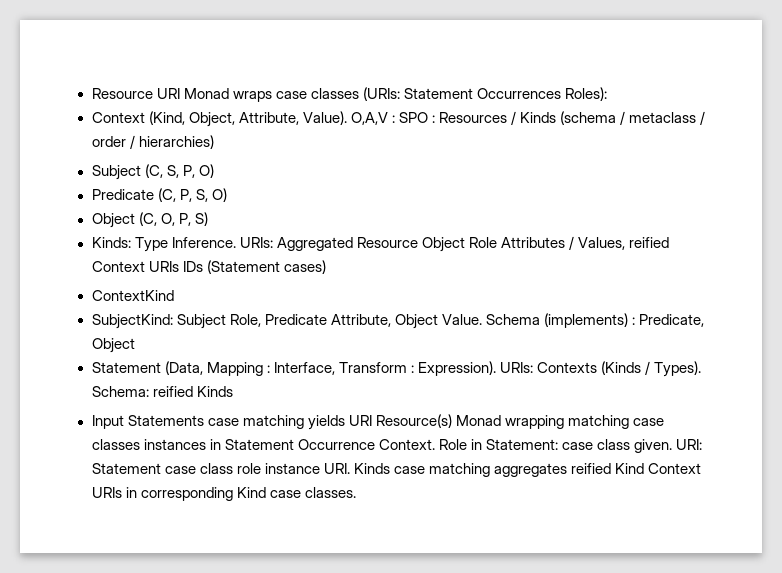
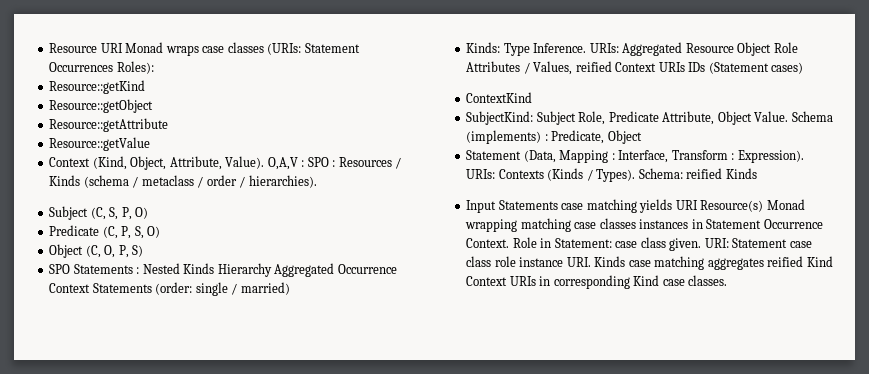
(607, 94) none -> [49,80,146,94] [49,99,154,113] [49,118,169,132] [49,137,151,151] // Resource::getKind // Resource::getObject // Resource::getAttribute // Resource::getValue
[138,135,214,149] hierarchies) -> [248,175,317,188] hierarchies).
(208, 219) none -> [49,263,397,277] [49,282,290,296] // SPO Statements : Nested Kinds Hierarchy Aggregated Occurrence Context Statements (order: single / married)

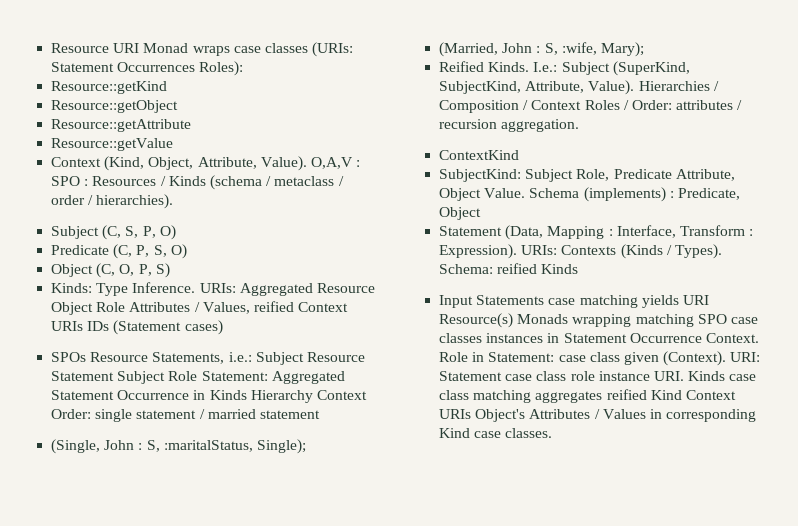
[49,263,397,277] [49,282,290,296] // SPO Statements : Nested Kinds Hierarchy Aggregated Occurrence Context Statements (order: single / married) -> (170, 270) none
(804, 68) none -> [51,352,365,365] [51,371,345,384] [51,390,367,403] [51,409,320,422] [51,439,306,454] [439,42,644,57] [439,61,690,76] [439,80,719,95] [439,100,743,113] [439,119,580,132] // SPOs Resource Statements, i.e.: Subject Resource Statement Subject Role Statement: Aggregated Statement Occurrence in Kinds Hierarchy Context Order: single statement / married statement // (Single, John : S, :maritalStatus, Single); // (Married, John : S, :wife, Mary); // Reified Kinds. I.e.: Subject (SuperKind, SubjectKind, Attribute, Value). Hierarchies / Composition / Context Roles / Order: attributes / recursion aggregation.
[766,199,805,210] Monad -> [517,314,569,324] Monads
(571, 225) none -> [697,314,727,324] SPO
[669,238,702,251] given. -> [623,351,727,366] given (Context).
(651, 263) none -> [439,390,470,400] class
(536, 281) none -> [475,409,646,422] Object's Attributes / Values

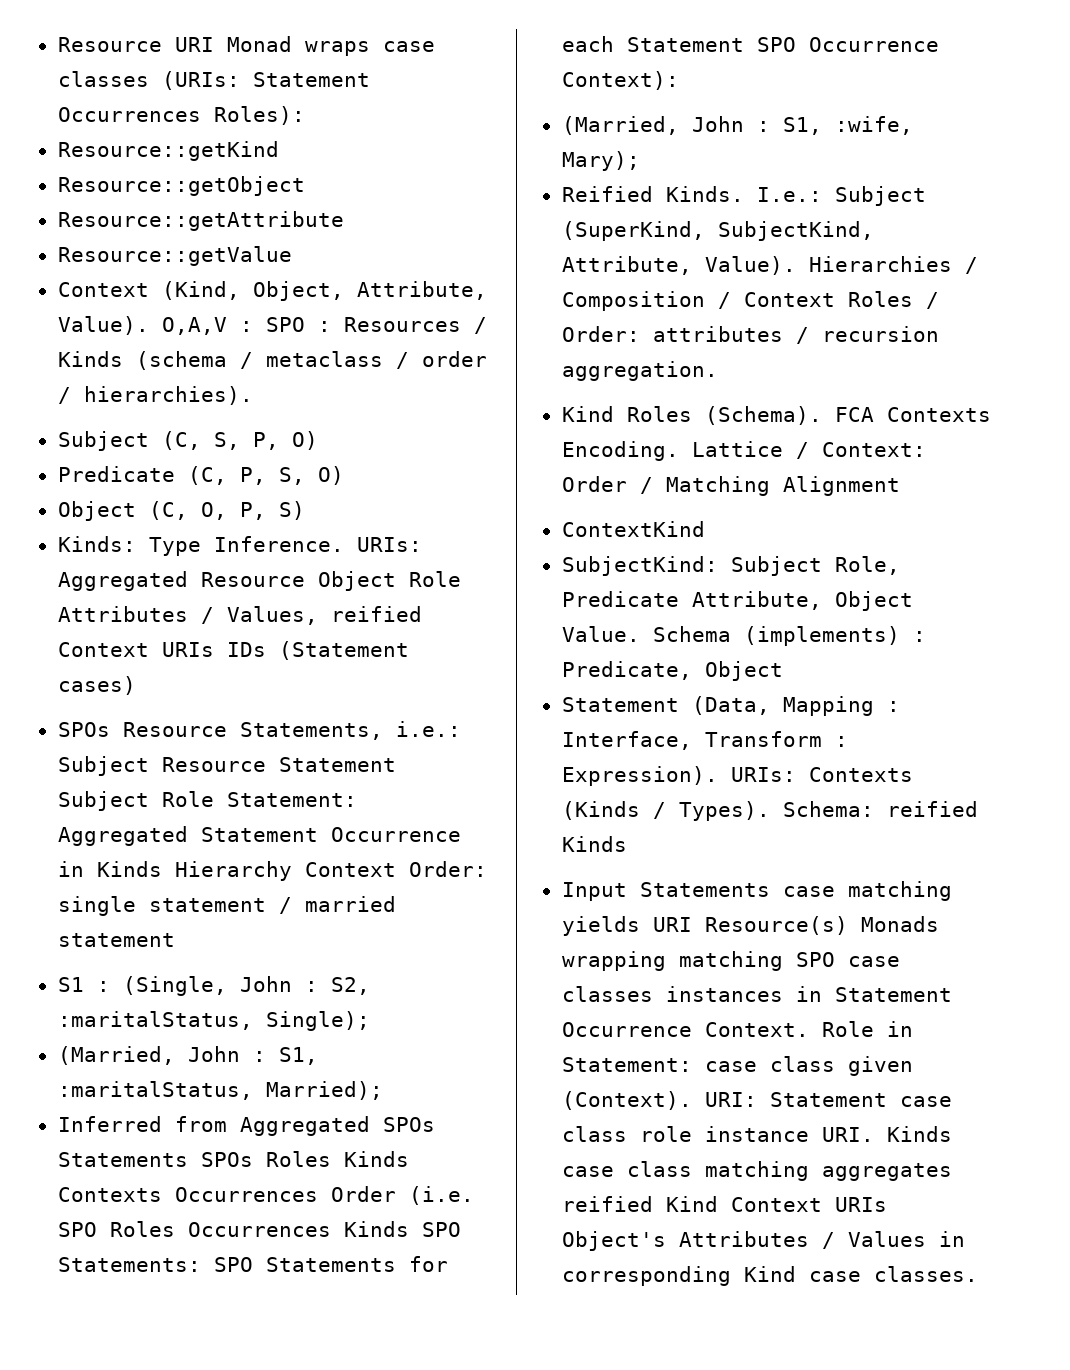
(320, 414) none -> [57,977,110,992] S1 :
[146,440,160,452] S, -> [330,977,370,995] S2,
[544,43,558,55] S, -> [278,1047,318,1065] [57,1081,383,1100] [57,1116,435,1136] [57,1151,409,1167] [57,1186,474,1205] [57,1221,461,1237] [57,1256,448,1272] [561,36,939,52] [561,71,679,90] [561,116,822,135] S1, :maritalStatus, Married); // Inferred from Aggregated SPOs Statements SPOs Roles Kinds Contexts Occurrences Order (i.e. SPO Roles Occurrences Kinds SPO Statements: SPO Statements for each Statement SPO Occurrence Context): // (Married, John : S1,
(580, 125) none -> [561,406,991,425] [561,441,926,461] [561,476,900,496] // Kind Roles (Schema). FCA Contexts Encoding. Lattice / Context: Order / Matching Alignment

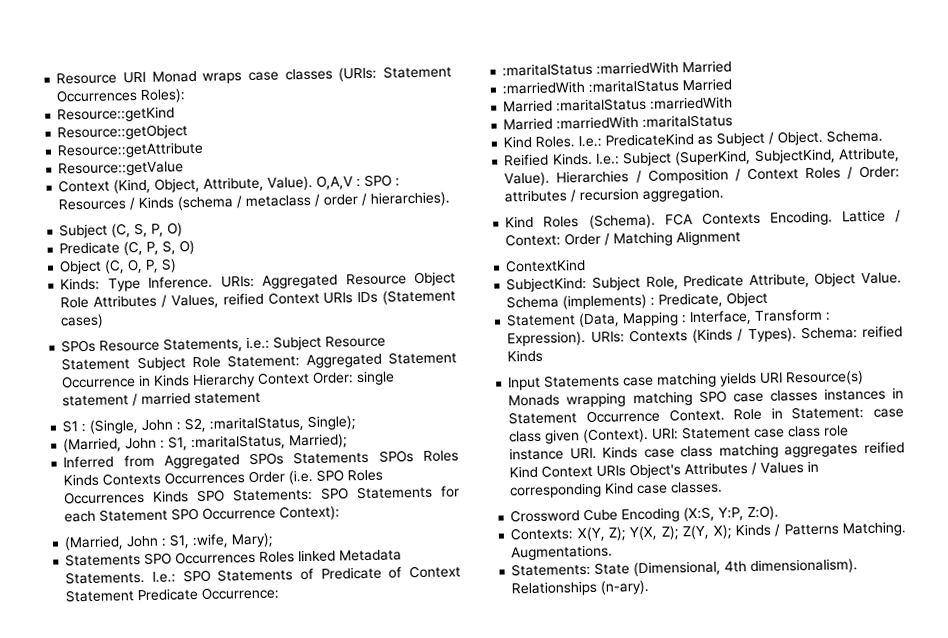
(640, 161) none -> [65,549,403,567] [65,565,461,585] [65,586,280,603] [502,60,733,77] [502,78,733,95] [503,96,734,113] [503,114,734,131] [503,129,884,149] // Statements SPO Occurrences Roles linked Metadata Statements. I.e.: SPO Statements of Predicate of Context Statement Predicate Occurrence: // :maritalStatus :marriedWith Married // :marriedWith :maritalStatus Married // Married :maritalStatus :marriedWith // Married :marriedWith :maritalStatus // Kind Roles. I.e.: PredicateKind as Subject / Object. Schema.
(978, 1274) none -> [510,505,780,523] [510,521,907,542] [511,544,614,561] [511,558,859,577] [511,579,650,597] // Crossword Cube Encoding (X:S, Y:P, Z:O). // Contexts: X(Y, Z); Y(X, Z); Z(Y, X); Kinds / Patterns Matching. Augmentations. // Statements: State (Dimensional, 4th dimensionalism). Relationships (n-ary).

